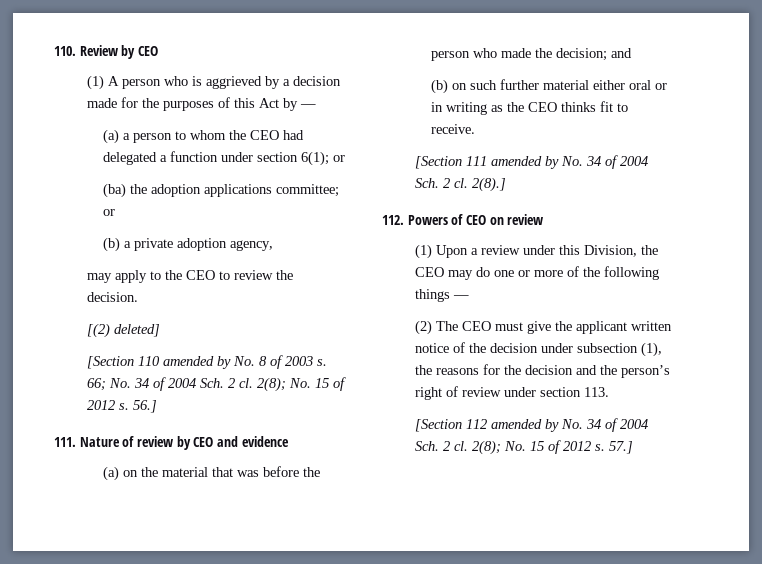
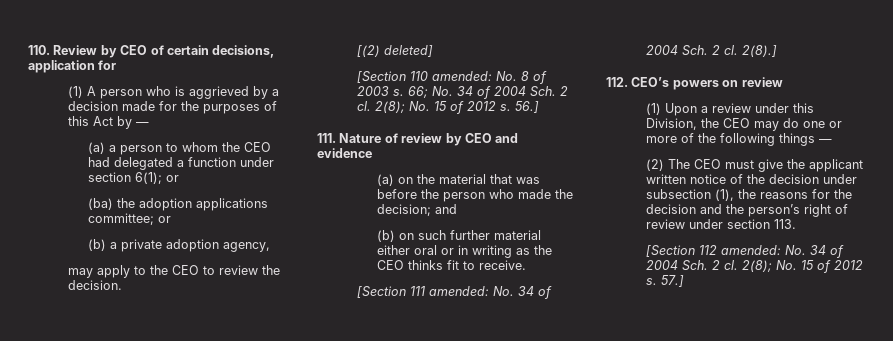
(158, 51) none -> [150,45,275,58] [28,60,117,73] of certain decisions, application for
[162,356,231,369] amended by -> [432,71,493,81] amended:
[490,156,559,169] amended by -> [429,286,490,296] amended:
[407,214,486,225] Powers of CEO -> [631,77,719,90] CEO’s powers
[490,419,559,432] amended by -> [721,245,782,255] amended:

